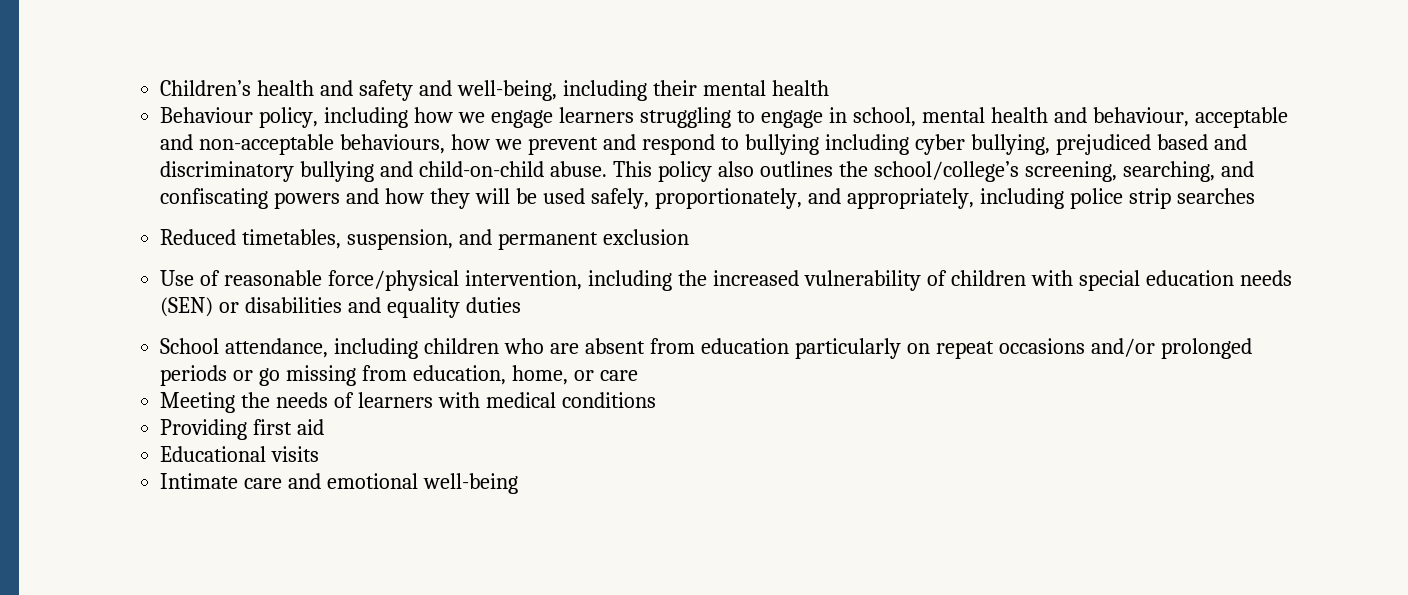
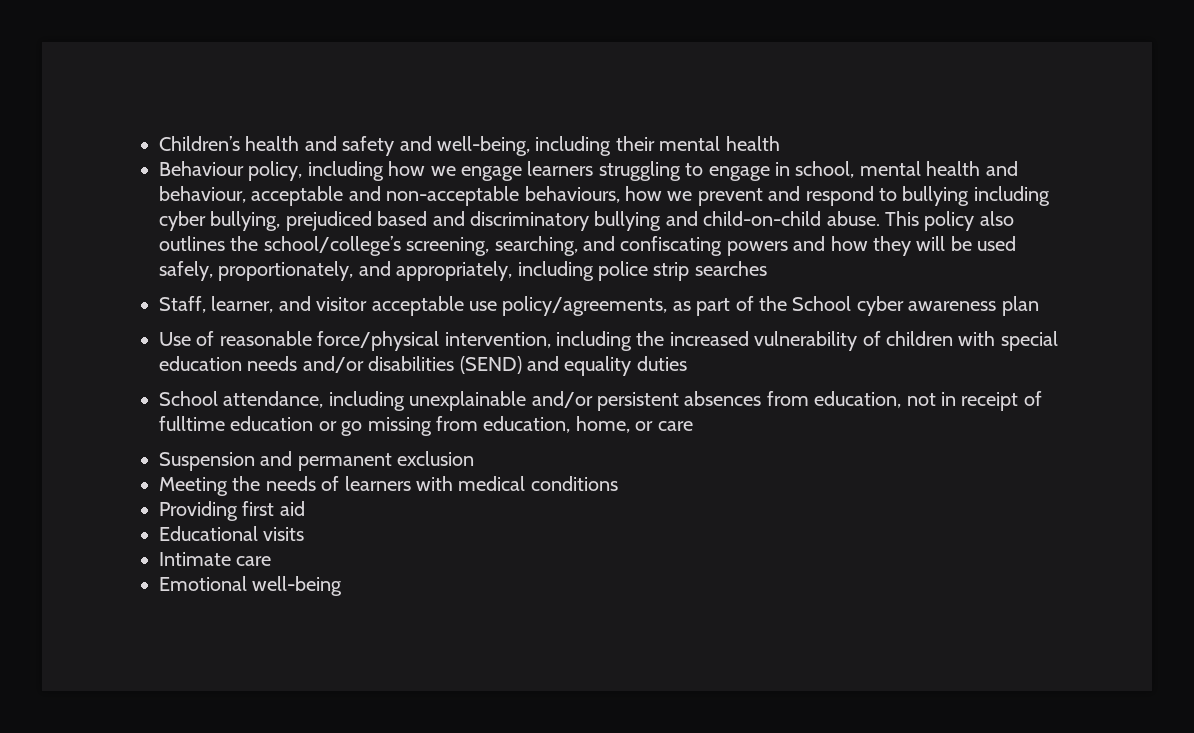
[160,229,690,250] Reduced timetables, suspension, and permanent exclusion -> [158,296,1039,316] Staff, learner, and visitor acceptable use policy/agreements, as part of the School cyber awareness plan
[160,297,343,317] (SEN) or disabilities -> [302,356,522,374] and/or disabilities (SEND)
[424,338,1252,359] [160,365,228,386] children who are absent from education particularly on repeat occasions and/or prolonged periods -> [409,391,1042,411] [158,416,314,431] unexplainable and/or persistent absences from education, not in receipt of fulltime education
(638, 375) none -> [158,451,475,471] // Suspension and permanent exclusion
[288,473,419,489] and emotional -> [158,576,247,591] // Emotional

